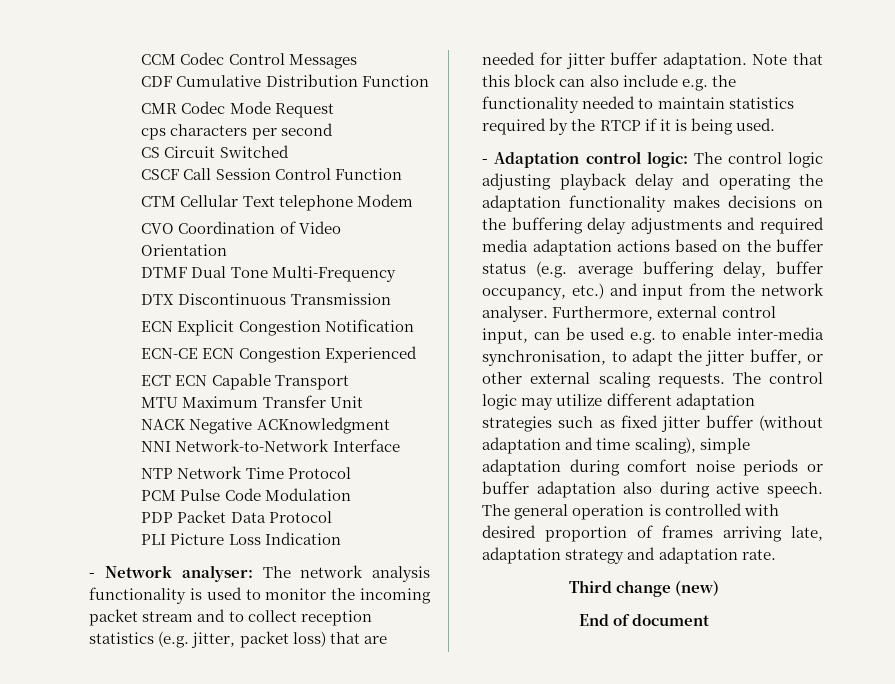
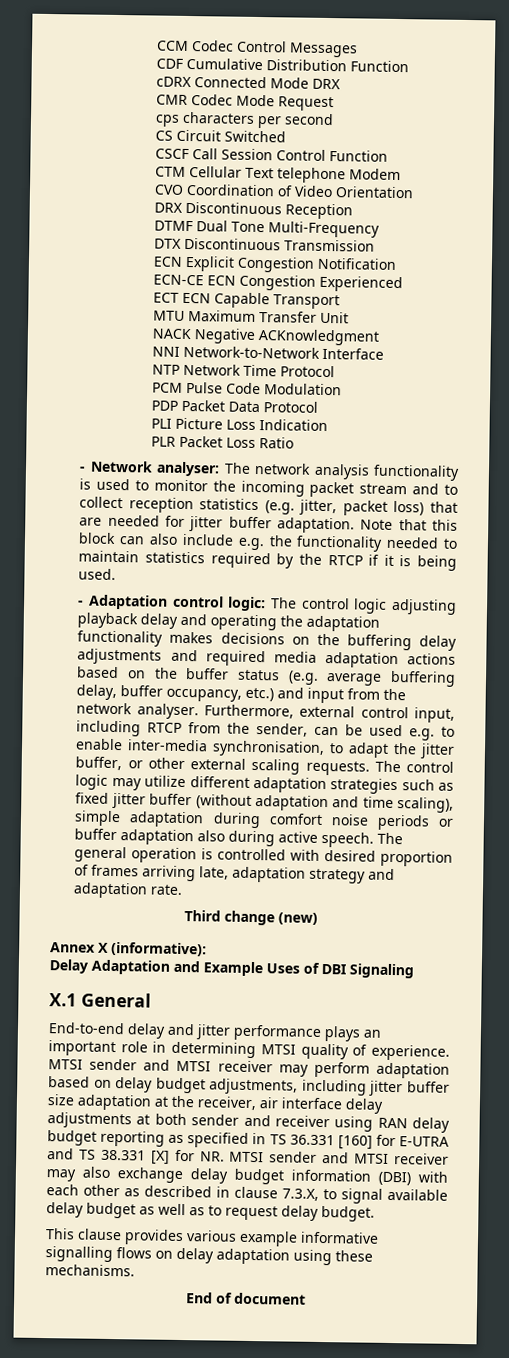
(429, 81) none -> [155,76,341,90] // cDRX Connected Mode DRX
(228, 250) none -> [153,201,353,220] // DRX Discontinuous Reception
(341, 538) none -> [150,435,294,449] // PLR Packet Loss Ratio
(529, 336) none -> [76,720,309,737] including RTCP from the sender,
(720, 588) none -> [50,941,207,957] [49,959,414,979] [49,992,151,1008] [48,1022,381,1042] [48,1040,450,1061] [48,1058,450,1079] [48,1076,450,1097] [47,1094,384,1114] [47,1112,450,1133] [47,1130,449,1150] [47,1148,449,1165] [46,1166,448,1186] [46,1184,448,1204] [46,1202,375,1222] [45,1228,379,1247] [45,1246,373,1266] [45,1264,135,1277] // Annex X (informative): // Delay Adaptation and Example Uses of DBI Signaling // X.1 General // End-to-end delay and jitter performance plays an important role in determining MTSI quality of experience. MTSI sender and MTSI receiver may perform adaptation based on delay budget adjustments, including jitter buffer size adaptation at the receiver, air interface delay adjustments at both sender and receiver using RAN delay budget reporting as specified in TS 36.331 [160] for E-UTRA and TS 38.331 [X] for NR. MTSI sender and MTSI receiver may also exchange delay budget information (DBI) with each other as described in clause 7.3.X, to signal available delay budget as well as to request delay budget. // This clause provides various example informative signalling flows on delay adaptation using these mechanisms.

